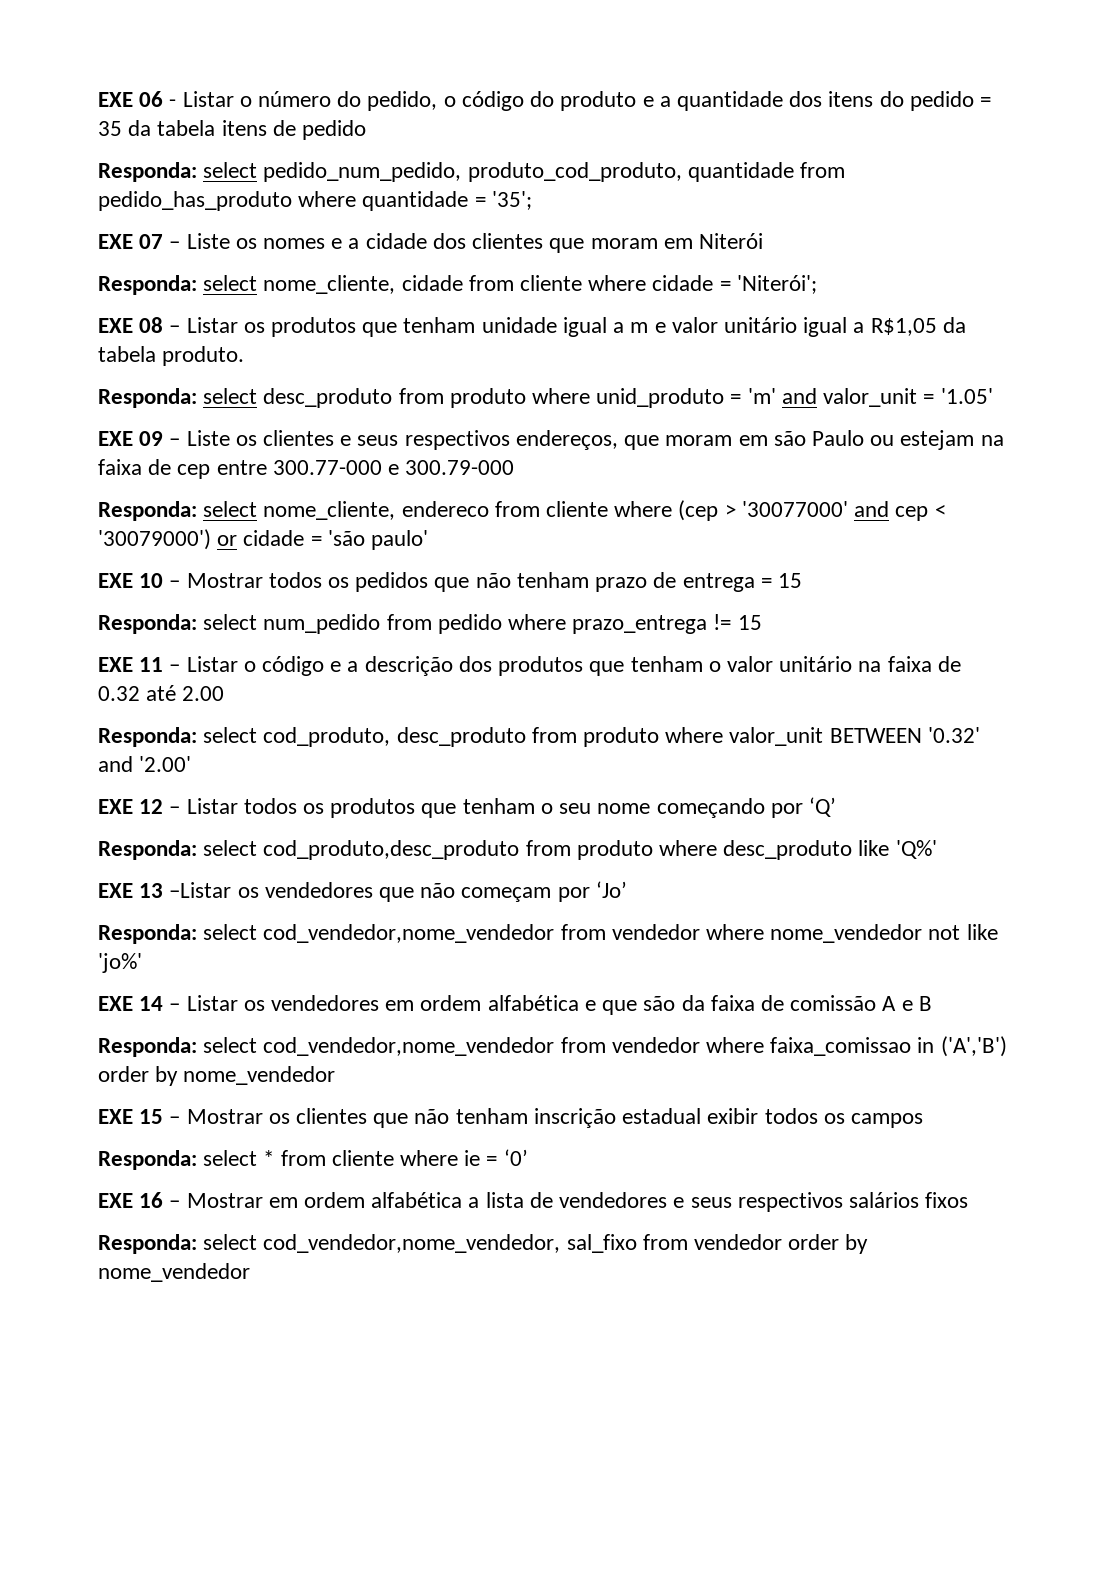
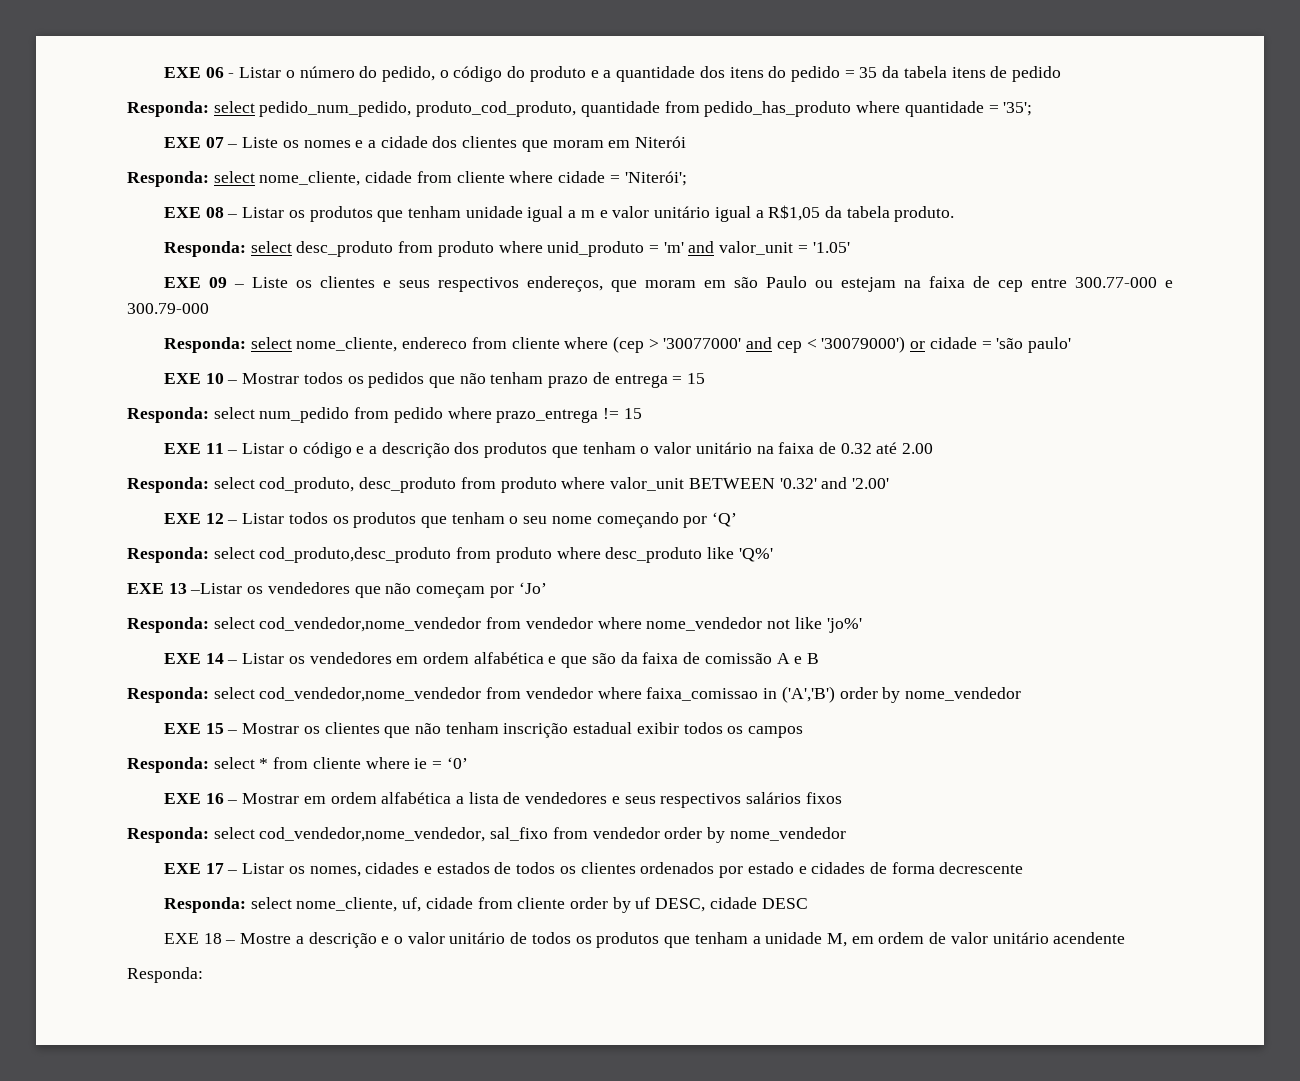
(250, 1272) none -> [163,862,1024,878] [163,897,808,913] [163,932,1126,948] [127,967,203,983] // EXE 17 – Listar os nomes, cidades e estados de todos os clientes ordenados por estado e cidades de forma decrescente // Responda: select nome_cliente, uf, cidade from cliente order by uf DESC, cidade DESC // EXE 18 – Mostre a descrição e o valor unitário de todos os produtos que tenham a unidade M, em ordem de valor unitário acendente // Responda:

